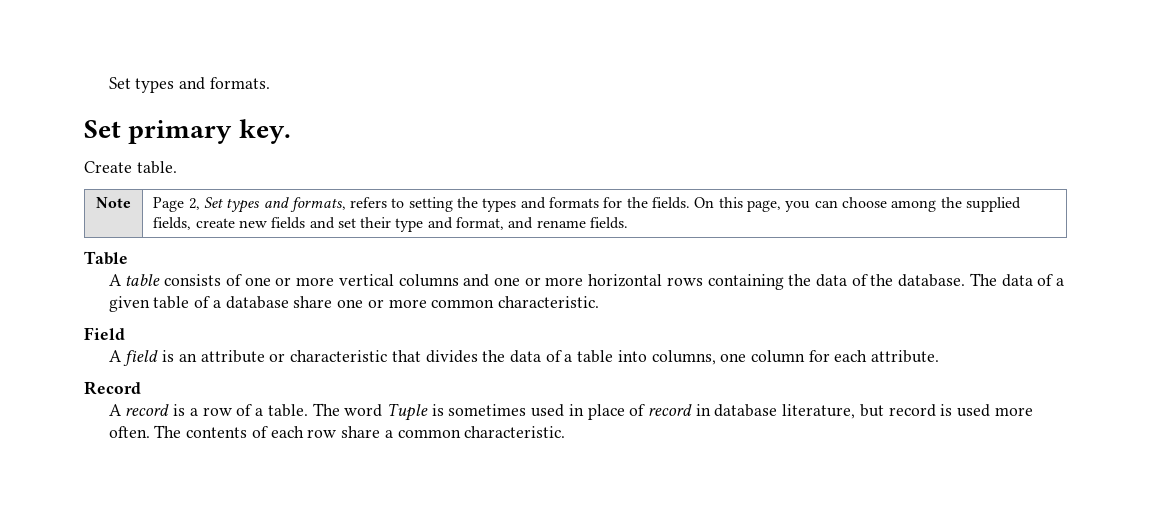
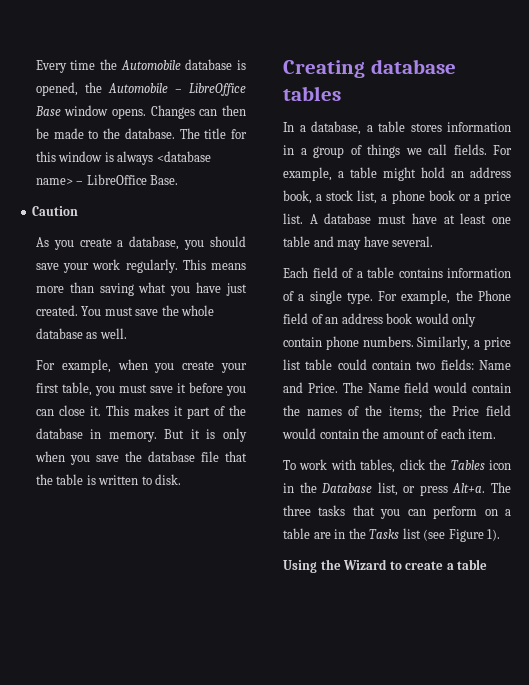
[108,77,270,93] [84,119,291,144] [84,161,177,174] [96,197,131,208] [153,197,1021,213] [153,217,629,232] [84,251,128,265] [108,273,1065,290] [108,296,599,312] [84,327,125,340] [108,350,940,366] [84,381,141,395] [108,403,1033,421] [108,425,566,438] Set types and formats. // Set primary key. // Create table. // Note | Page 2, Set types and formats, refers to setting the types and formats for the fields. On this page, you can choose among the supplied fields, create new fields and set their type and format, and rename fields. // Table // A table consists of one or more vertical columns and one or more horizontal rows containing the data of the database. The data of a given table of a database share one or more common characteristic. // Field // A field is an attribute or characteristic that divides the data of a table into columns, one column for each attribute. // Record // A record is a row of a table. The word Tuple is sometimes used in place of record in database literature, but record is used more often. The contents of each row share a common characteristic. -> [35,59,246,73] [35,82,246,96] [34,105,246,119] [35,128,248,139] [35,151,211,165] [35,174,179,185] [32,206,79,216] [35,236,247,250] [35,259,246,273] [35,282,248,296] [35,305,215,316] [35,328,127,339] [35,359,247,373] [35,382,247,396] [35,405,246,419] [35,428,247,442] [34,451,247,465] [35,474,182,485] [283,59,456,78] [283,86,341,101] [283,121,511,135] [283,144,512,158] [283,167,511,181] [283,190,511,204] [283,213,511,224] [283,236,434,250] [283,267,511,278] [283,290,511,304] [283,313,477,327] [283,336,512,350] [283,359,511,370] [283,382,511,393] [283,405,511,419] [282,428,497,439] [283,459,511,473] [283,482,511,496] [283,505,511,519] [283,528,501,542] [283,559,488,573] Every time the Automobile database is opened, the Automobile – LibreOffice Base window opens. Changes can then be made to the database. The title for this window is always <database name> – LibreOffice Base. // Caution // As you create a database, you should save your work regularly. This means more than saving what you have just created. You must save the whole database as well. // For example, when you create your first table, you must save it before you can close it. This makes it part of the database in memory. But it is only when you save the database file that the table is written to disk. // Creating database tables // In a database, a table stores information in a group of things we call fields. For example, a table might hold an address book, a stock list, a phone book or a price list. A database must have at least one table and may have several. // Each field of a table contains information of a single type. For example, the Phone field of an address book would only contain phone numbers. Similarly, a price list table could contain two fields: Name and Price. The Name field would contain the names of the items; the Price field would contain the amount of each item. // To work with tables, click the Tables icon in the Database list, or press Alt+a. The three tasks that you can perform on a table are in the Tasks list (see Figure 1). // Using the Wizard to create a table

